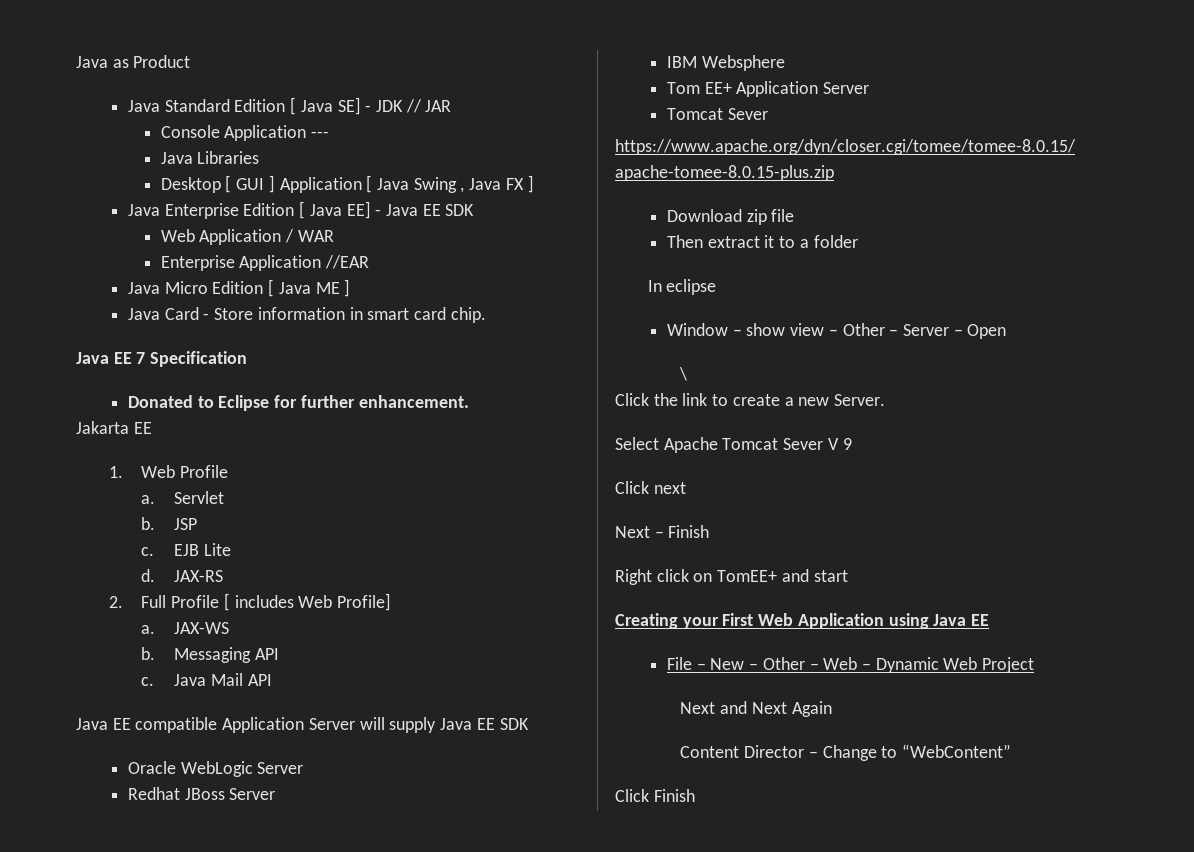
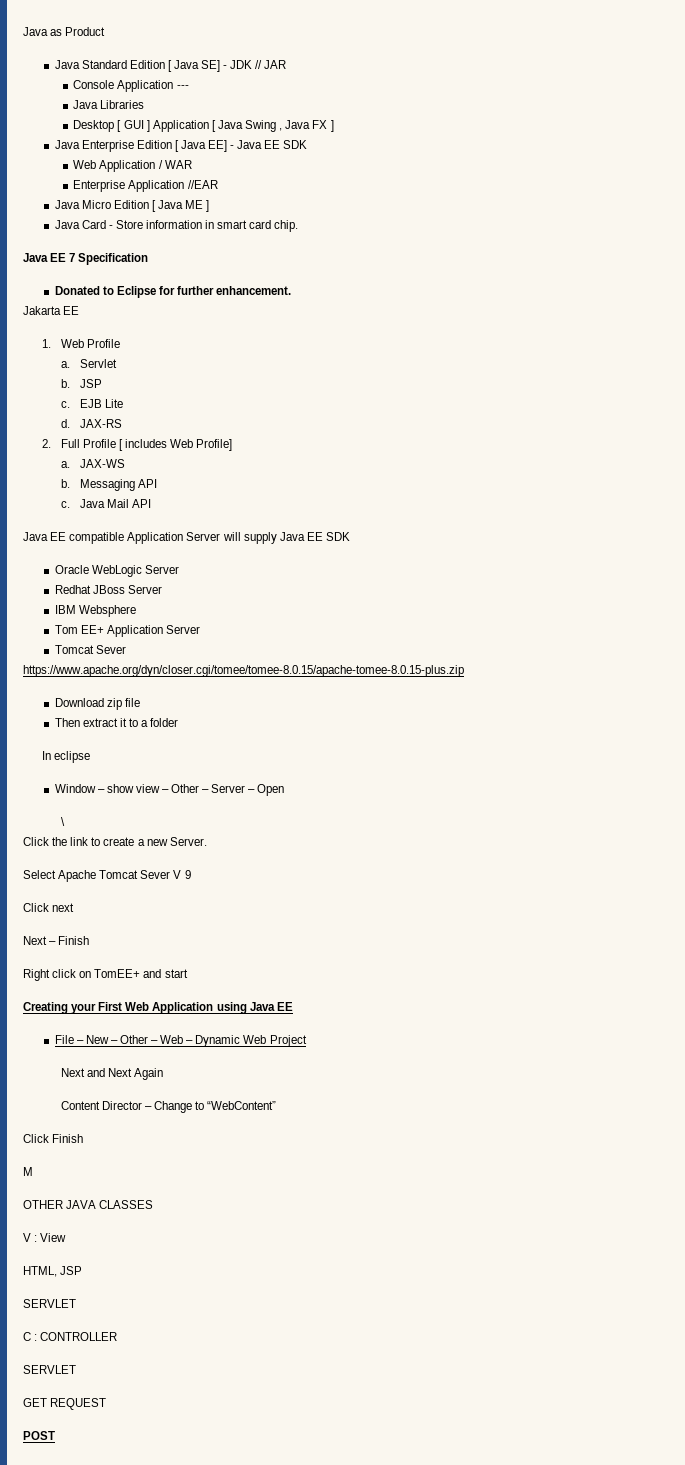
(695, 795) none -> [23,1167,33,1176] [23,1200,154,1209] [23,1233,67,1242] [23,1266,83,1277] [23,1299,76,1308] [23,1332,118,1341] [23,1365,76,1374] [23,1398,107,1410] [23,1431,55,1440] // M // OTHER JAVA CLASSES // V : View // HTML, JSP // SERVLET // C : CONTROLLER // SERVLET // GET REQUEST // POST

